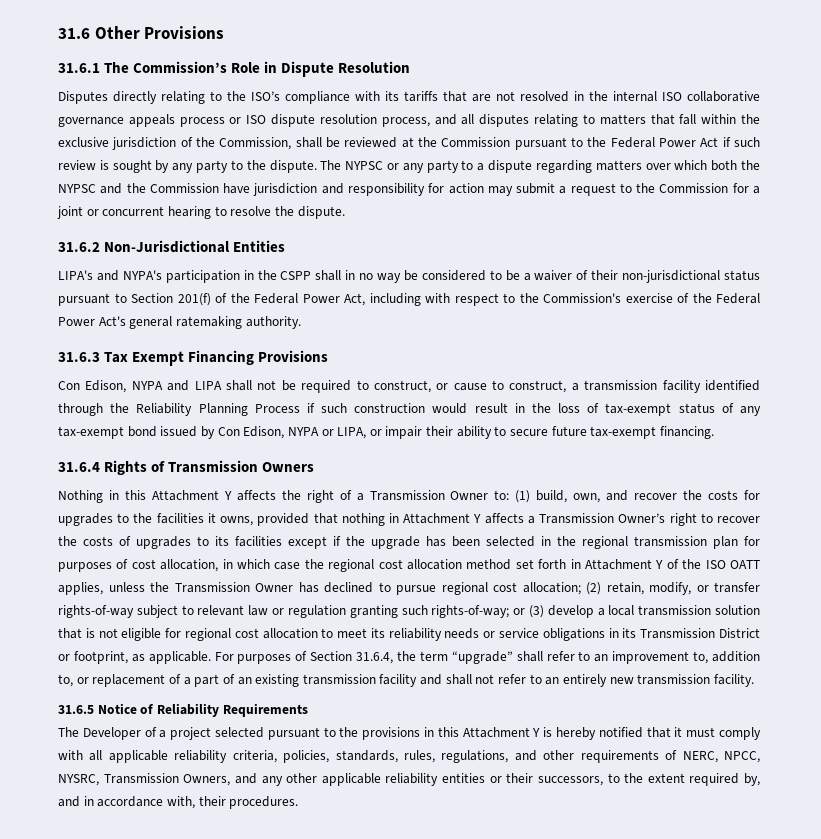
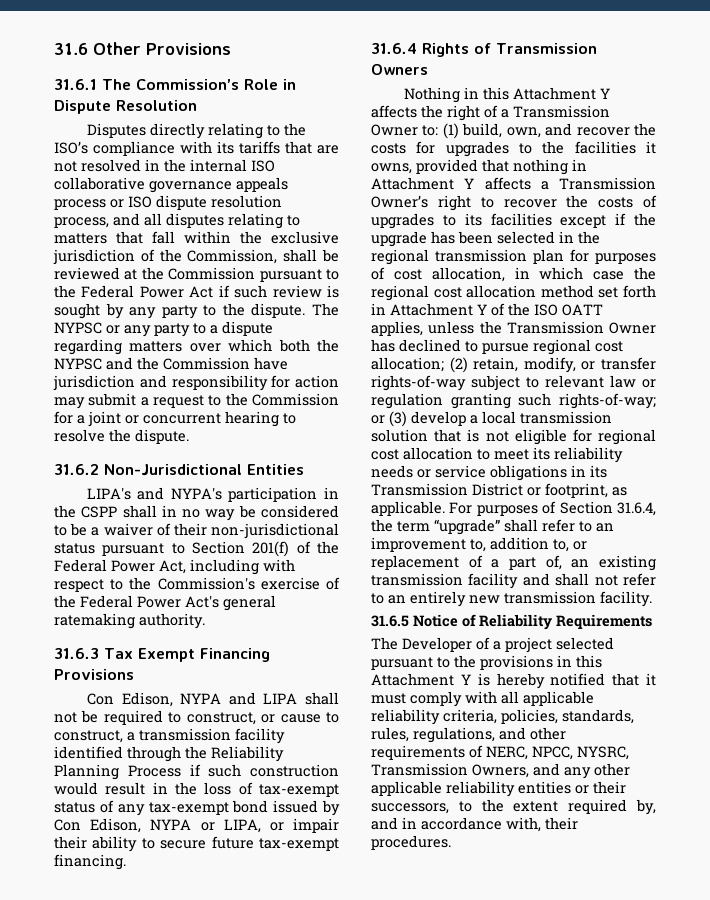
[222,674,235,684] of -> [545,555,562,570] of,

